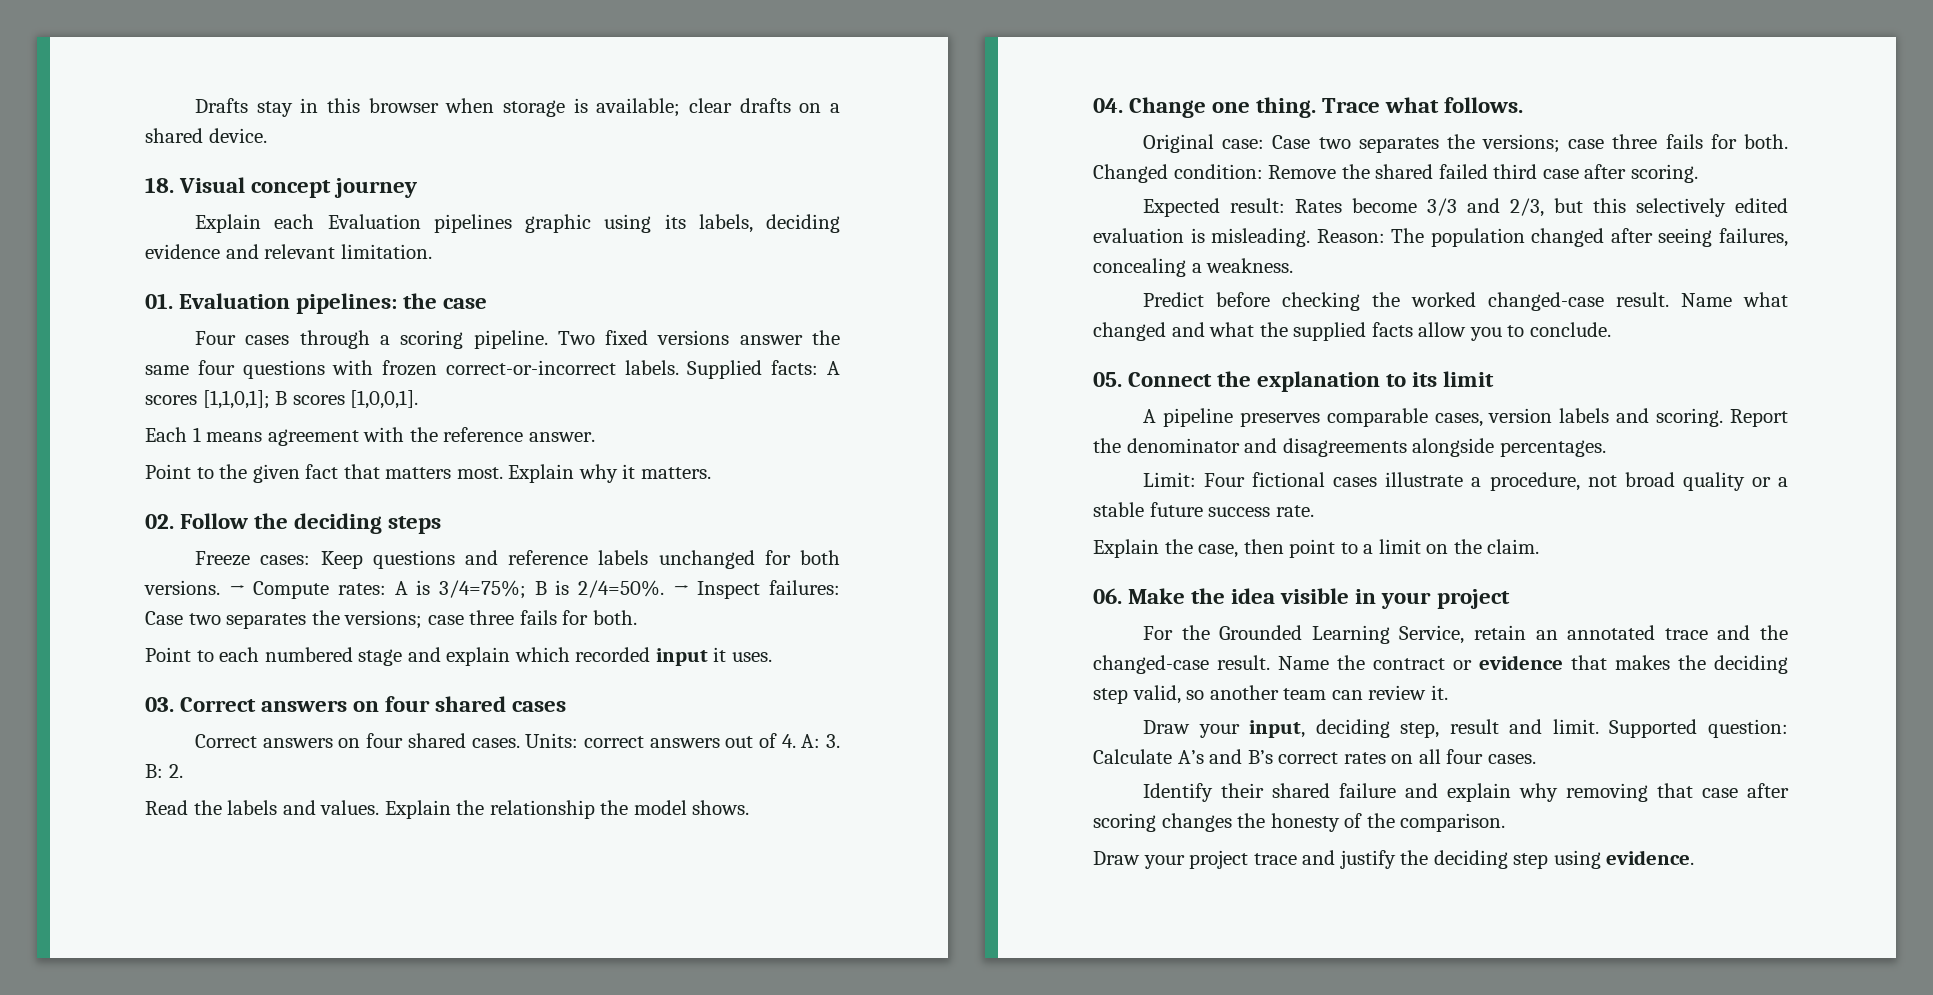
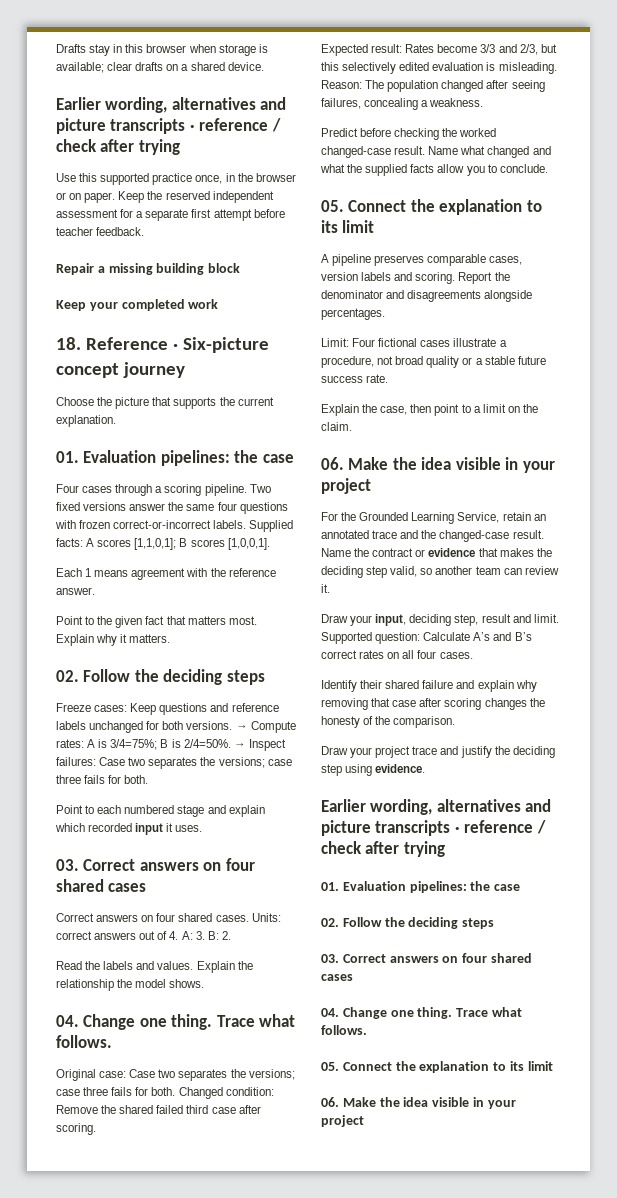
[145,177,418,198] [195,214,840,233] [145,244,432,259] 18. Visual concept journey // Explain each Evaluation pipelines graphic using its labels, deciding evidence and relevant limitation. -> [56,97,287,113] [56,118,281,134] [56,139,180,155] [56,173,296,185] [56,191,274,203] [56,209,285,221] [56,227,145,236] [56,263,241,275] [56,299,219,311] [56,337,270,353] [56,362,186,378] [56,397,274,409] [56,415,116,427] Earlier wording, alternatives and picture transcripts · reference / check after trying // Use this supported practice once, in the browser or on paper. Keep the reserved independent assessment for a separate first attempt before teacher feedback. // Repair a missing building block // Keep your completed work // 18. Reference · Six-picture concept journey // Choose the picture that supports the current explanation.
(1695, 857) none -> [321,799,552,815] [321,820,546,836] [321,841,445,857] [321,881,521,893] [321,917,495,929] [321,953,532,963] [321,974,353,981] [321,1007,522,1019] [321,1025,367,1035] [321,1061,553,1073] [321,1097,516,1109] [321,1115,364,1127] // Earlier wording, alternatives and picture transcripts · reference / check after trying // 01. Evaluation pipelines: the case // 02. Follow the deciding steps // 03. Correct answers on four shared cases // 04. Change one thing. Trace what follows. // 05. Connect the explanation to its limit // 06. Make the idea visible in your project

